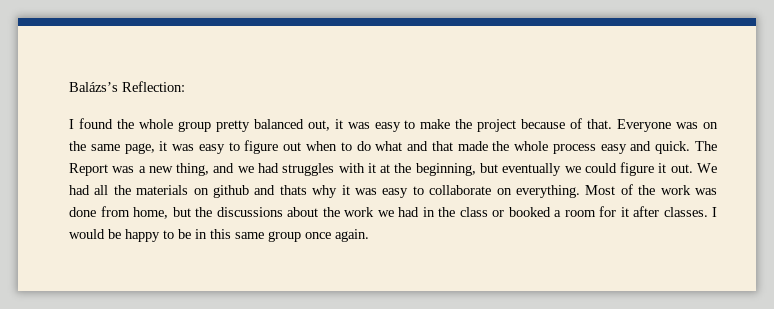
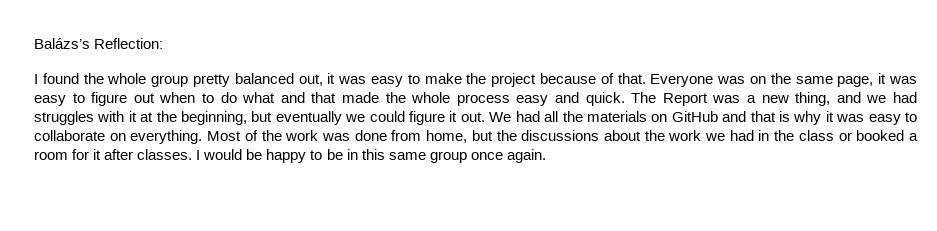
[213,185,307,198] github and thats -> [671,111,790,122] GitHub and that is

